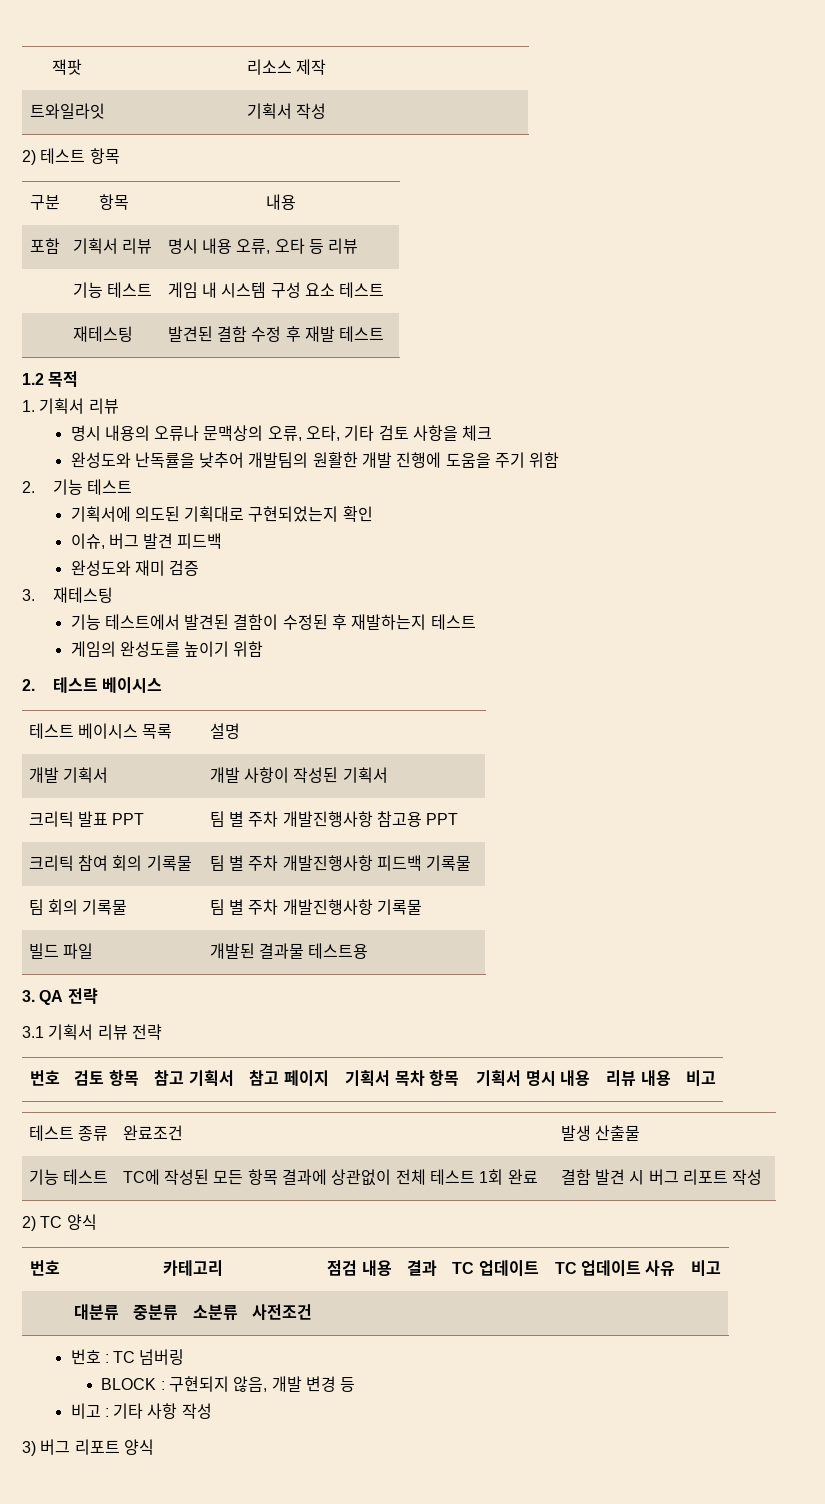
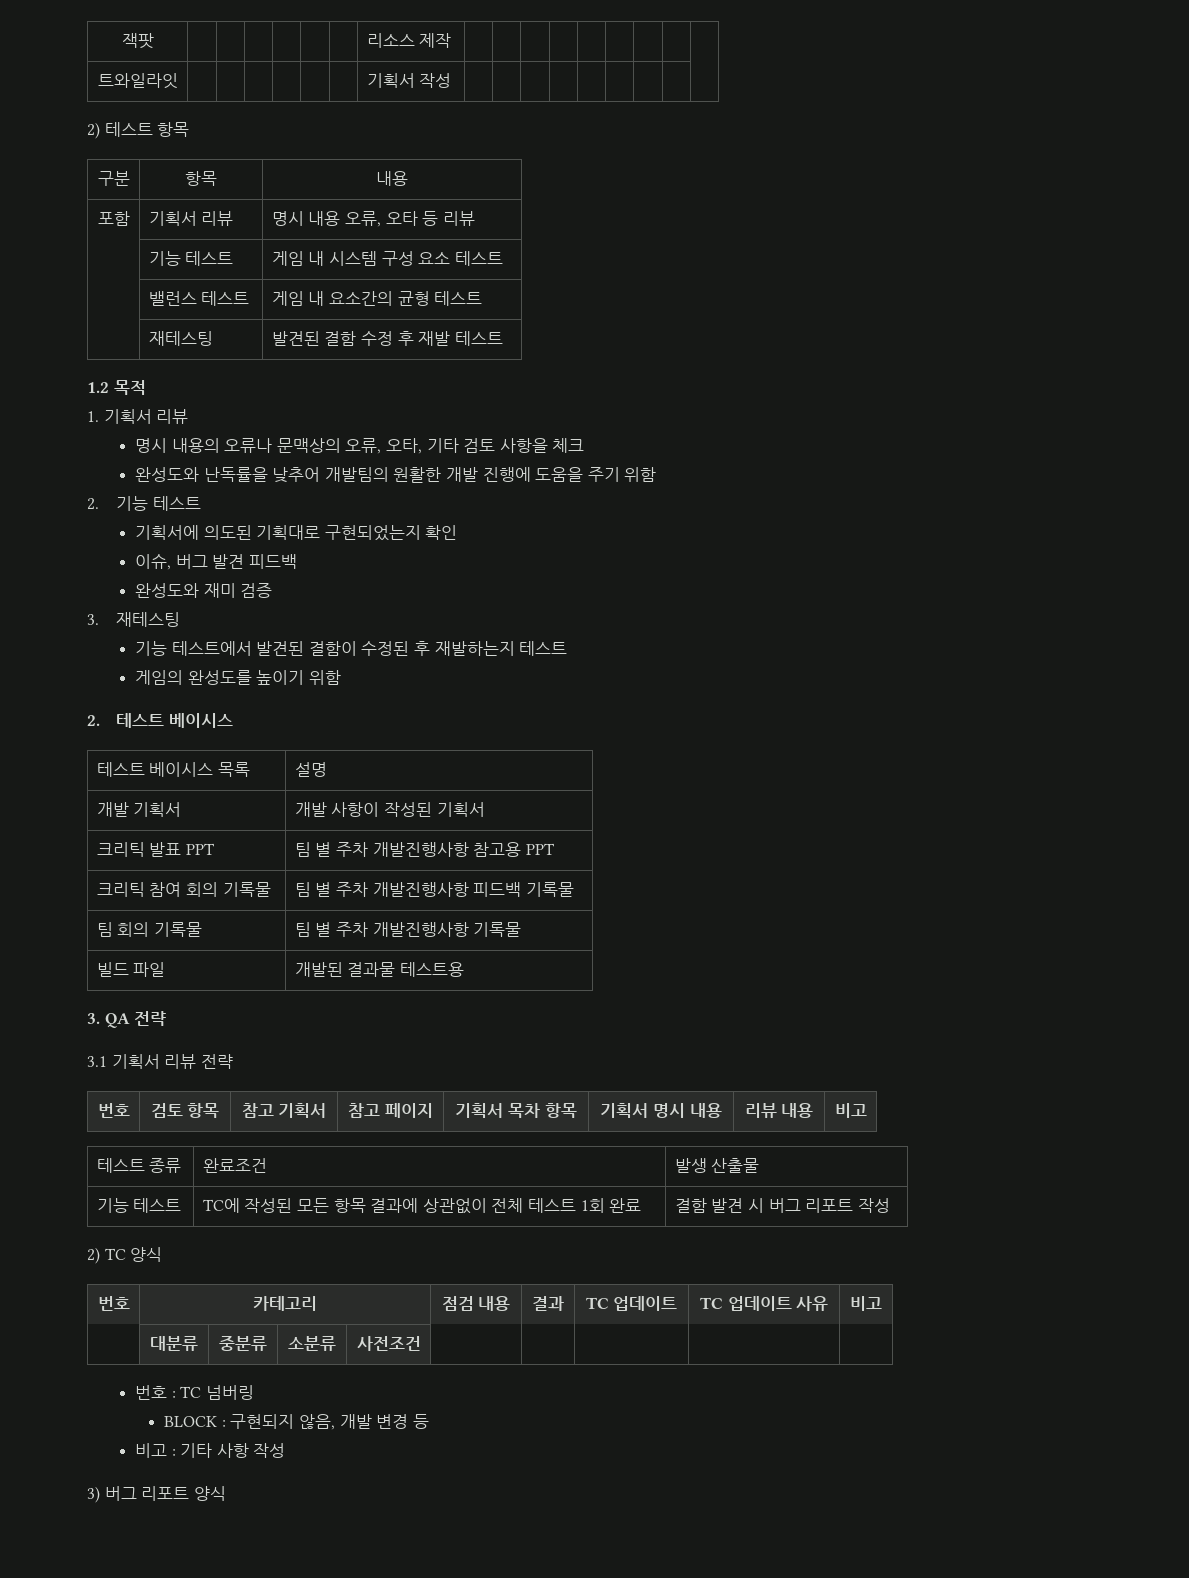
(385, 290) none -> [148,291,250,306] [271,291,483,306] // | 밸런스 테스트 | 게임 내 요소간의 균형 테스트

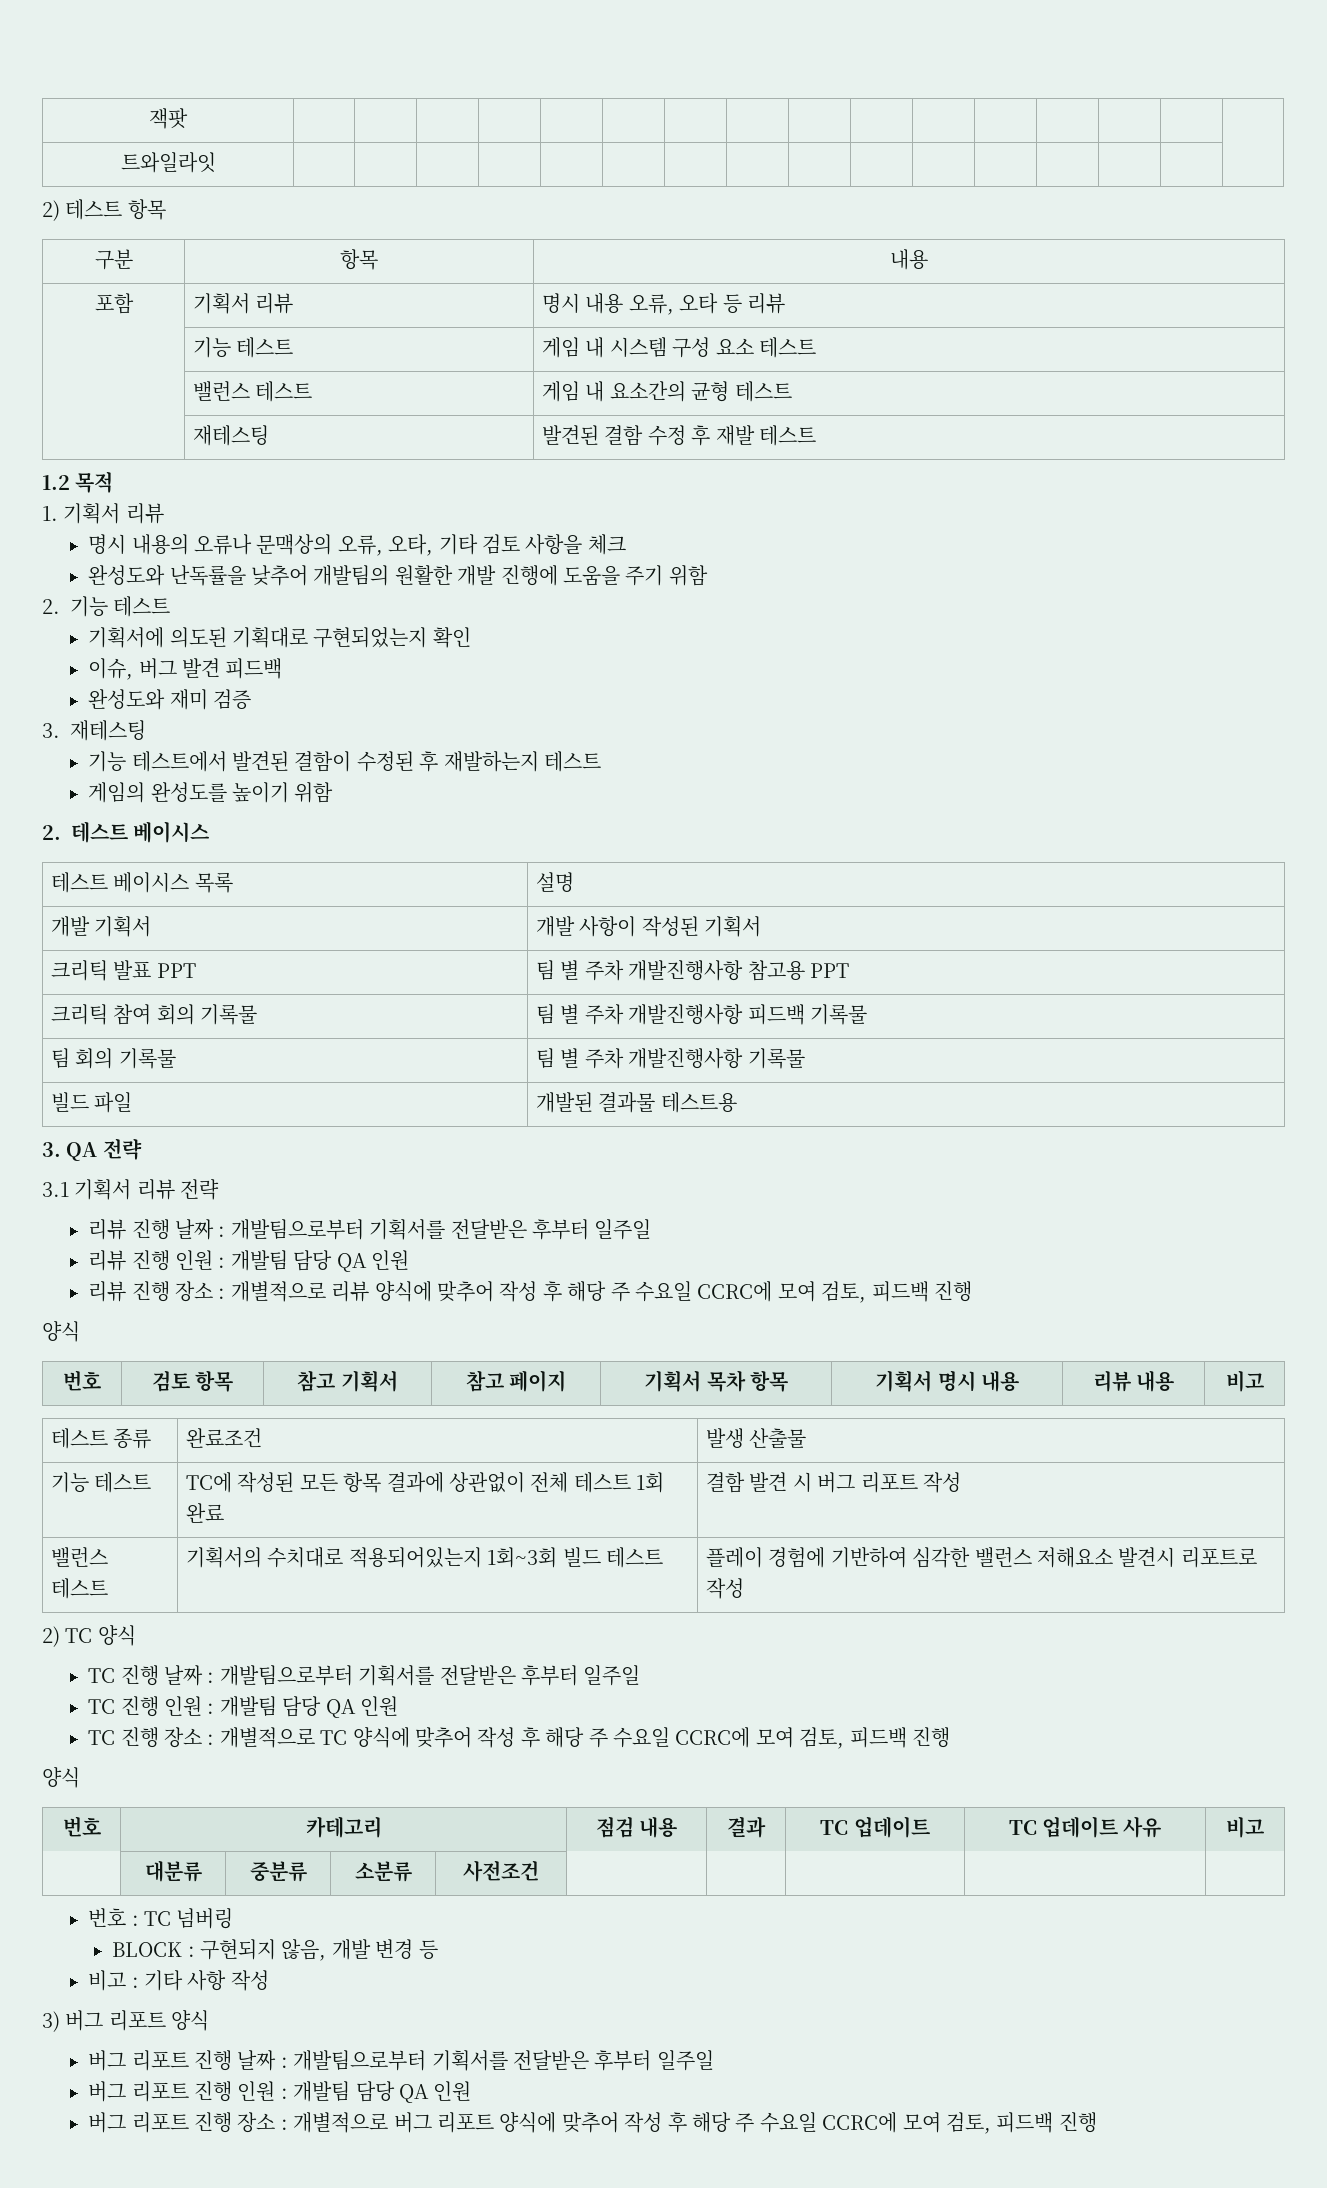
[366,33,452,48] 리소스 제작 -> (188, 118) none
[366,73,452,88] 기획서 작성 -> (216, 162) none
(233, 1061) none -> [88,1219,652,1240] [88,1250,409,1272] [88,1281,972,1303] [42,1321,80,1342] // 리뷰 진행 날짜 : 개발팀으로부터 기획서를 전달받은 후부터 일주일 // 리뷰 진행 인원 : 개발팀 담당 QA 인원 // 리뷰 진행 장소 : 개별적으로 리뷰 양식에 맞추어 작성 후 해당 주 수요일 CCRC에 모여 검토, 피드백 진행 // 양식
[87,1247,126,1264] // 2) TC -> [51,1547,109,1567] [51,1578,109,1599] [186,1547,664,1568] [706,1547,1257,1568] [706,1578,745,1599] [42,1625,136,1647] [88,1665,641,1686] [88,1696,398,1718] [88,1727,950,1749] // 밸런스 테스트 | 기획서의 수치대로 적용되어있는지 1회~3회 빌드 테스트 | 플레이 경험에 기반하여 심각한 밸런스 저해요소 발견시 리포트로 작성 // 2) TC 양식 // TC 진행 날짜 : 개발팀으로부터 기획서를 전달받은 후부터 일주일 // TC 진행 인원 : 개발팀 담당 QA 인원 // TC 진행 장소 : 개별적으로 TC 양식에 맞추어 작성 후 해당 주 수요일 CCRC에 모여 검토, 피드백 진행 //
(226, 1493) none -> [88,2050,714,2071] [88,2081,472,2103] [88,2112,1097,2134] // 버그 리포트 진행 날짜 : 개발팀으로부터 기획서를 전달받은 후부터 일주일 // 버그 리포트 진행 인원 : 개발팀 담당 QA 인원 // 버그 리포트 진행 장소 : 개별적으로 버그 리포트 양식에 맞추어 작성 후 해당 주 수요일 CCRC에 모여 검토, 피드백 진행

